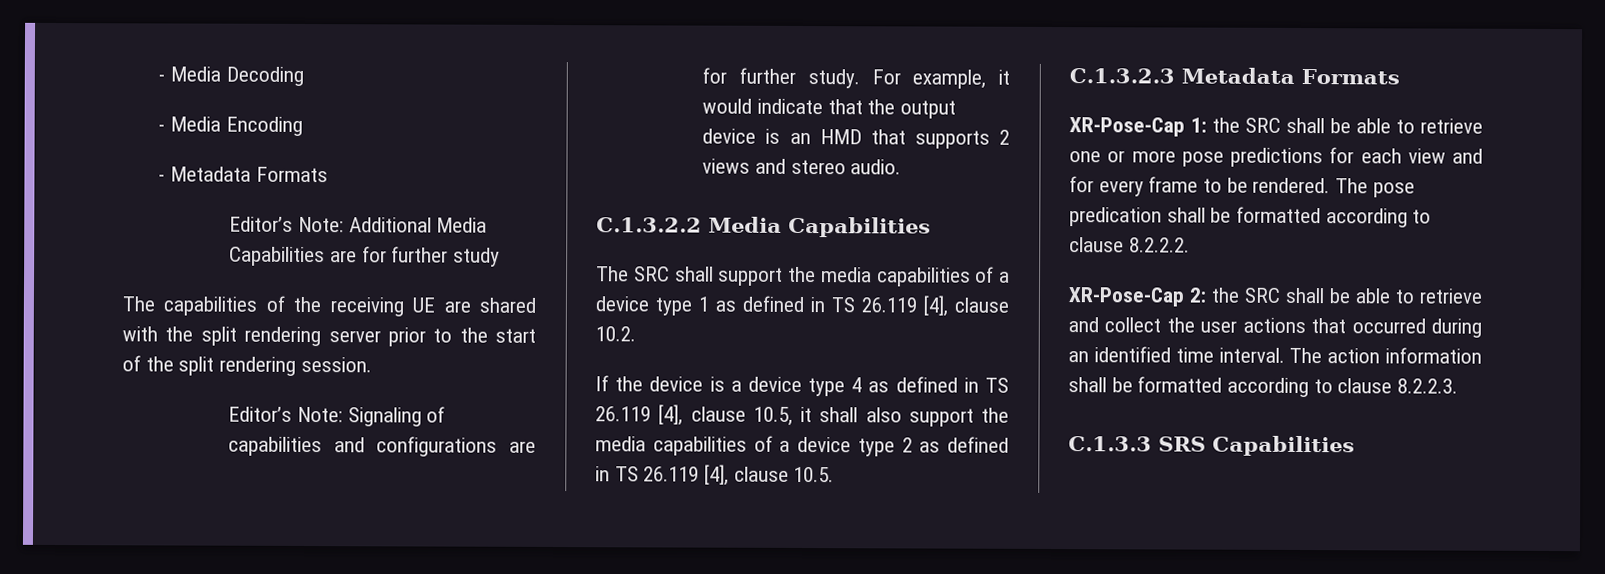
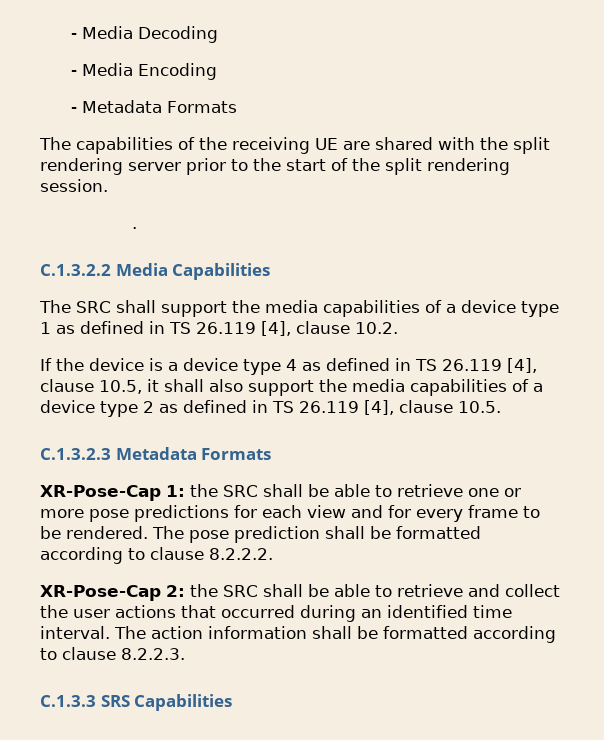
[229,216,488,233] [229,246,500,267] // Editor’s Note: Additional Media Capabilities are for further study -> (237, 107) none
[228,406,446,427] [228,436,536,457] [702,67,1010,89] [702,98,956,119] [702,128,1010,149] [702,158,902,175] Editor’s Note: Signaling of capabilities and configurations are for further study. For example, it would indicate that the output device is an HMD that supports 2 views and stereo audio. -> [131,227,137,229] .
[1069,207,1162,227] predication -> [234,526,320,543] prediction

